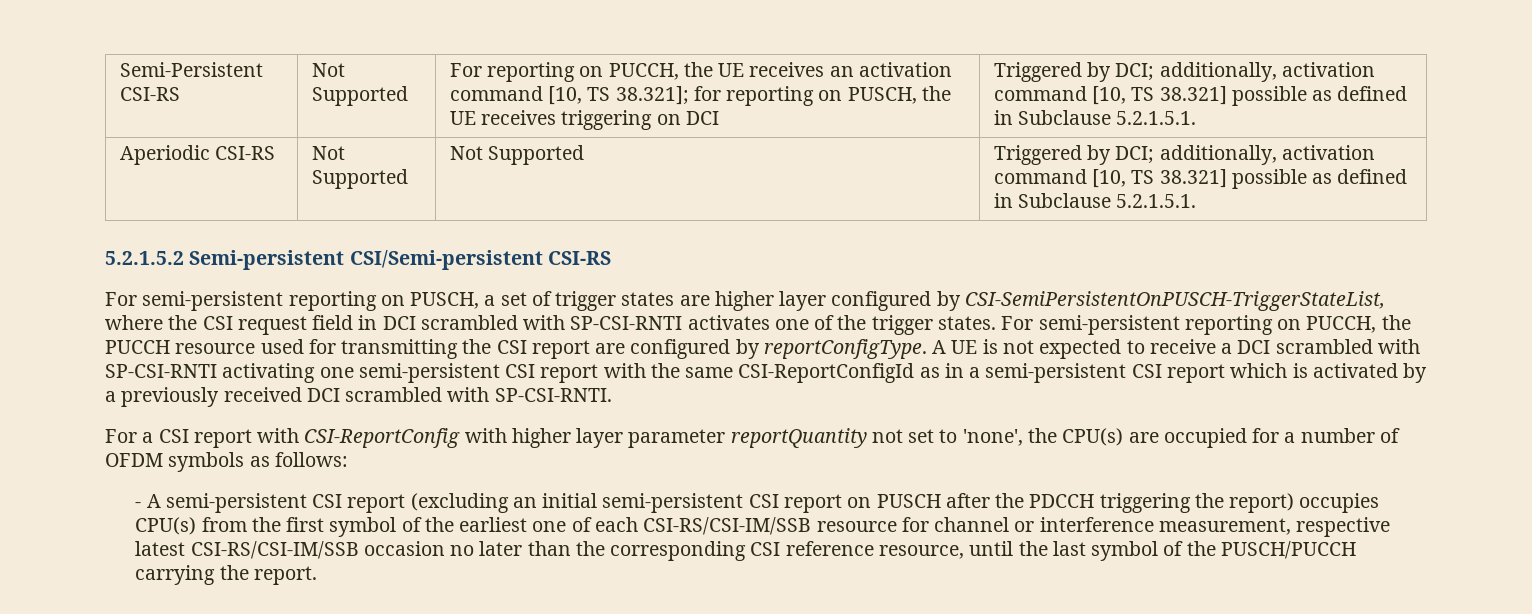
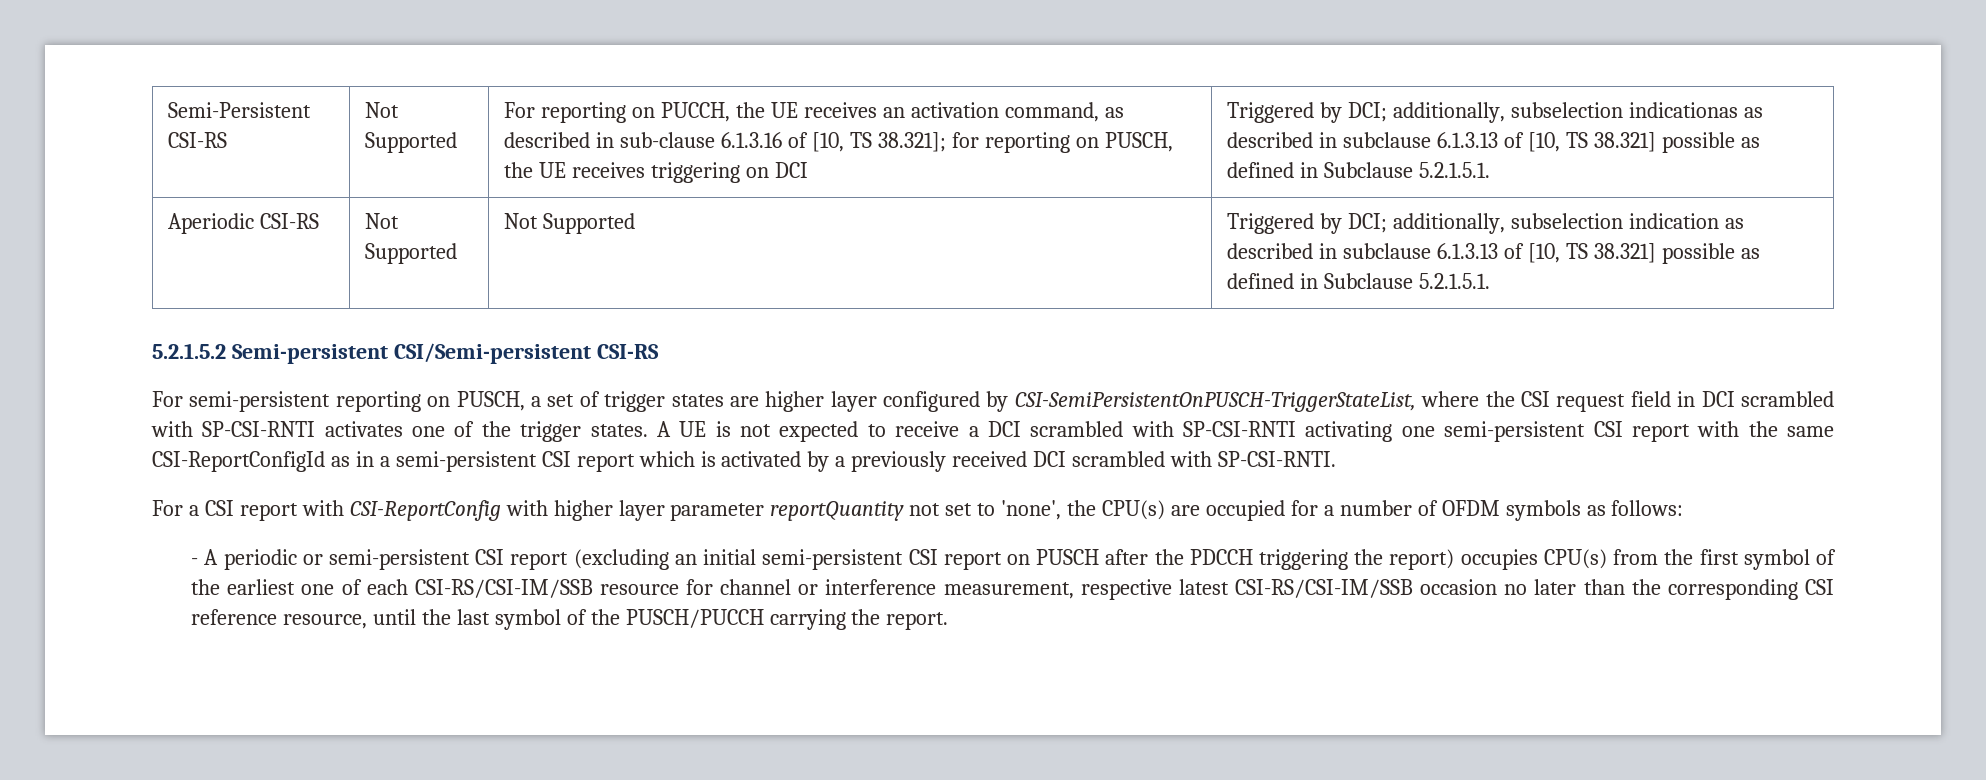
[449,86,543,101] command -> [1004,102,1124,122] [504,132,809,148] command, as described in sub-clause 6.1.3.16 of
[1281,62,1375,77] [993,86,1087,101] activation command -> [1511,102,1764,118] [1227,132,1525,148] subselection indicationas as described in subclause 6.1.3.13 of
[1281,145,1375,160] [993,169,1087,184] activation command -> [1511,213,1745,229] [1227,243,1525,259] subselection indication as described in subclause 6.1.3.13 of
[1001,315,1411,335] [105,339,927,359] For semi-persistent reporting on PUCCH, the PUCCH resource used for transmitting the CSI report are configured by reportConfigType. -> (648, 430) none
(161, 501) none -> [223,549,323,570] periodic or

